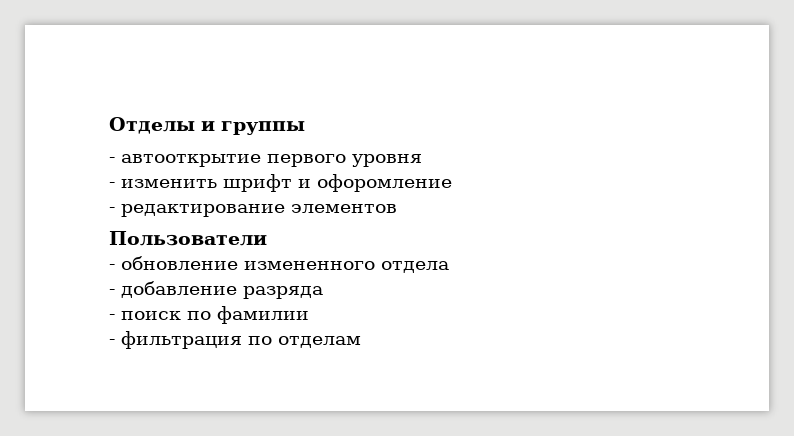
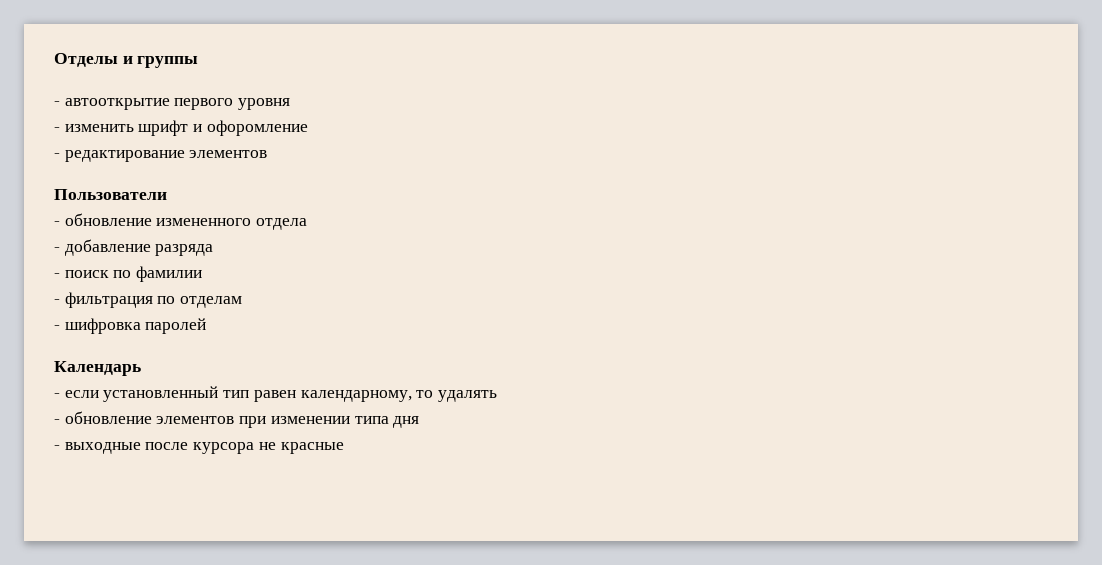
(361, 342) none -> [54,318,207,334] [54,361,141,376] [54,386,498,402] [54,411,420,428] [54,442,344,454] // - шифровка паролей // Календарь // - если установленный тип равен календарному, то удалять // - обновление элементов при изменении типа дня // - выходные после курсора не красные

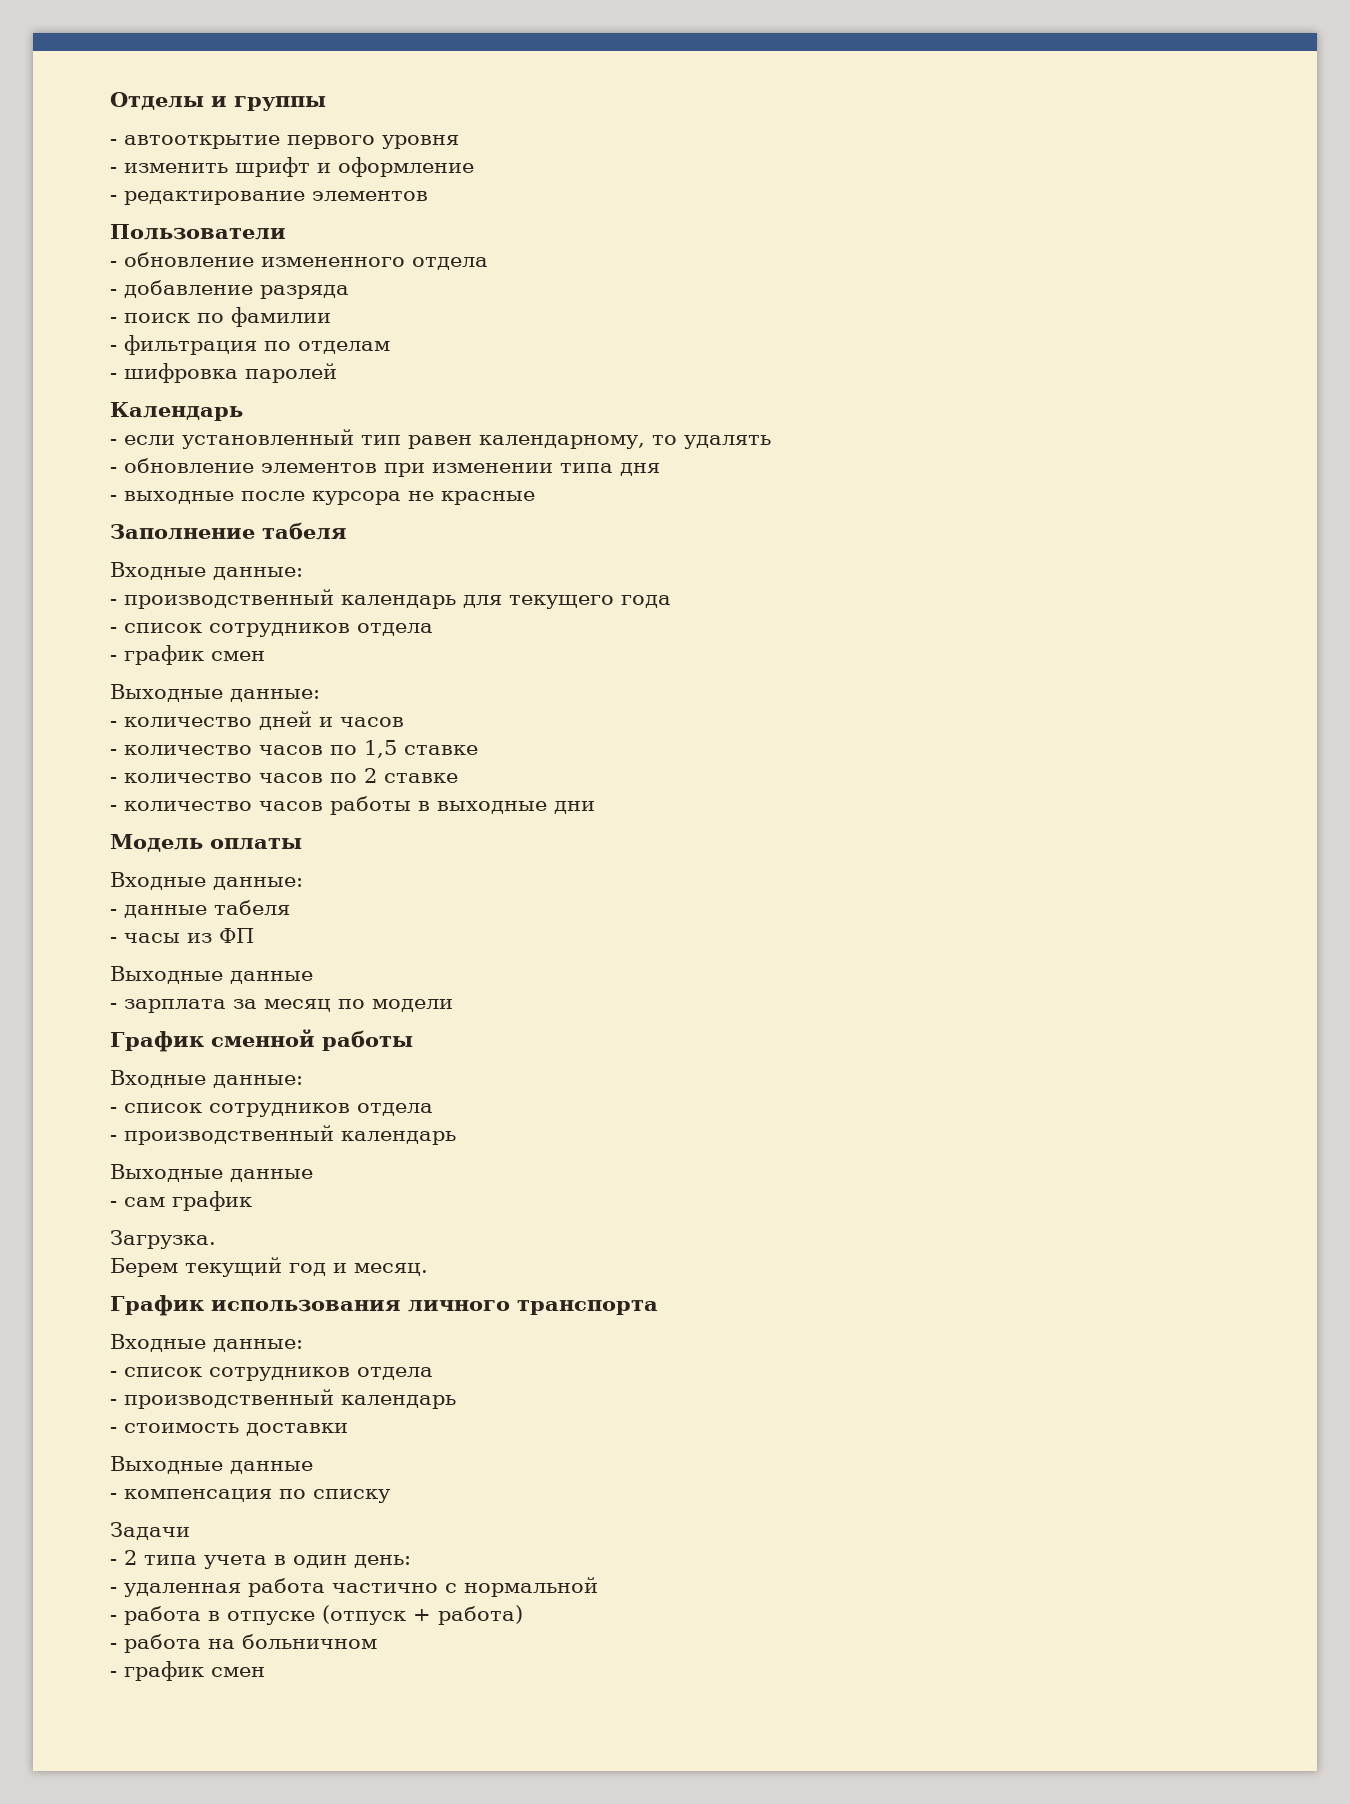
[206,120,308,136] офоромление -> [338,157,474,177] оформление
(344, 448) none -> [110,522,347,540] [110,562,303,580] [110,589,671,609] [110,623,433,637] [110,645,265,665] [110,684,320,702] [110,711,404,730] [110,740,478,758] [110,768,458,783] [110,796,595,815] [110,834,302,852] [110,872,303,890] [110,900,290,918] [110,928,254,943] [110,966,313,984] [110,999,453,1013] [110,1029,413,1052] [110,1070,303,1088] [110,1103,433,1117] [110,1125,456,1145] [110,1164,313,1182] [110,1191,252,1211] [110,1230,216,1249] [110,1257,428,1277] [110,1295,658,1316] [110,1334,303,1352] [110,1367,433,1381] [110,1389,456,1409] [110,1423,348,1436] [110,1456,313,1474] [110,1489,391,1503] [110,1522,190,1540] [110,1550,411,1569] [110,1577,598,1597] [110,1605,523,1625] [110,1634,377,1653] [110,1661,265,1681] // Заполнение табеля // Входные данные: // - производственный календарь для текущего года // - список сотрудников отдела // - график смен // Выходные данные: // - количество дней и часов // - количество часов по 1,5 ставке // - количество часов по 2 ставке // - количество часов работы в выходные дни // Модель оплаты // Входные данные: // - данные табеля // - часы из ФП // Выходные данные // - зарплата за месяц по модели // График сменной работы // Входные данные: // - список сотрудников отдела // - производственный календарь // Выходные данные // - сам график // Загрузка. // Берем текущий год и месяц. // График использования личного транспорта // Входные данные: // - список сотрудников отдела // - производственный календарь // - стоимость доставки // Выходные данные // - компенсация по списку // Задачи // - 2 типа учета в один день: // - удаленная работа частично с нормальной // - работа в отпуске (отпуск + работа) // - работа на больничном // - график смен

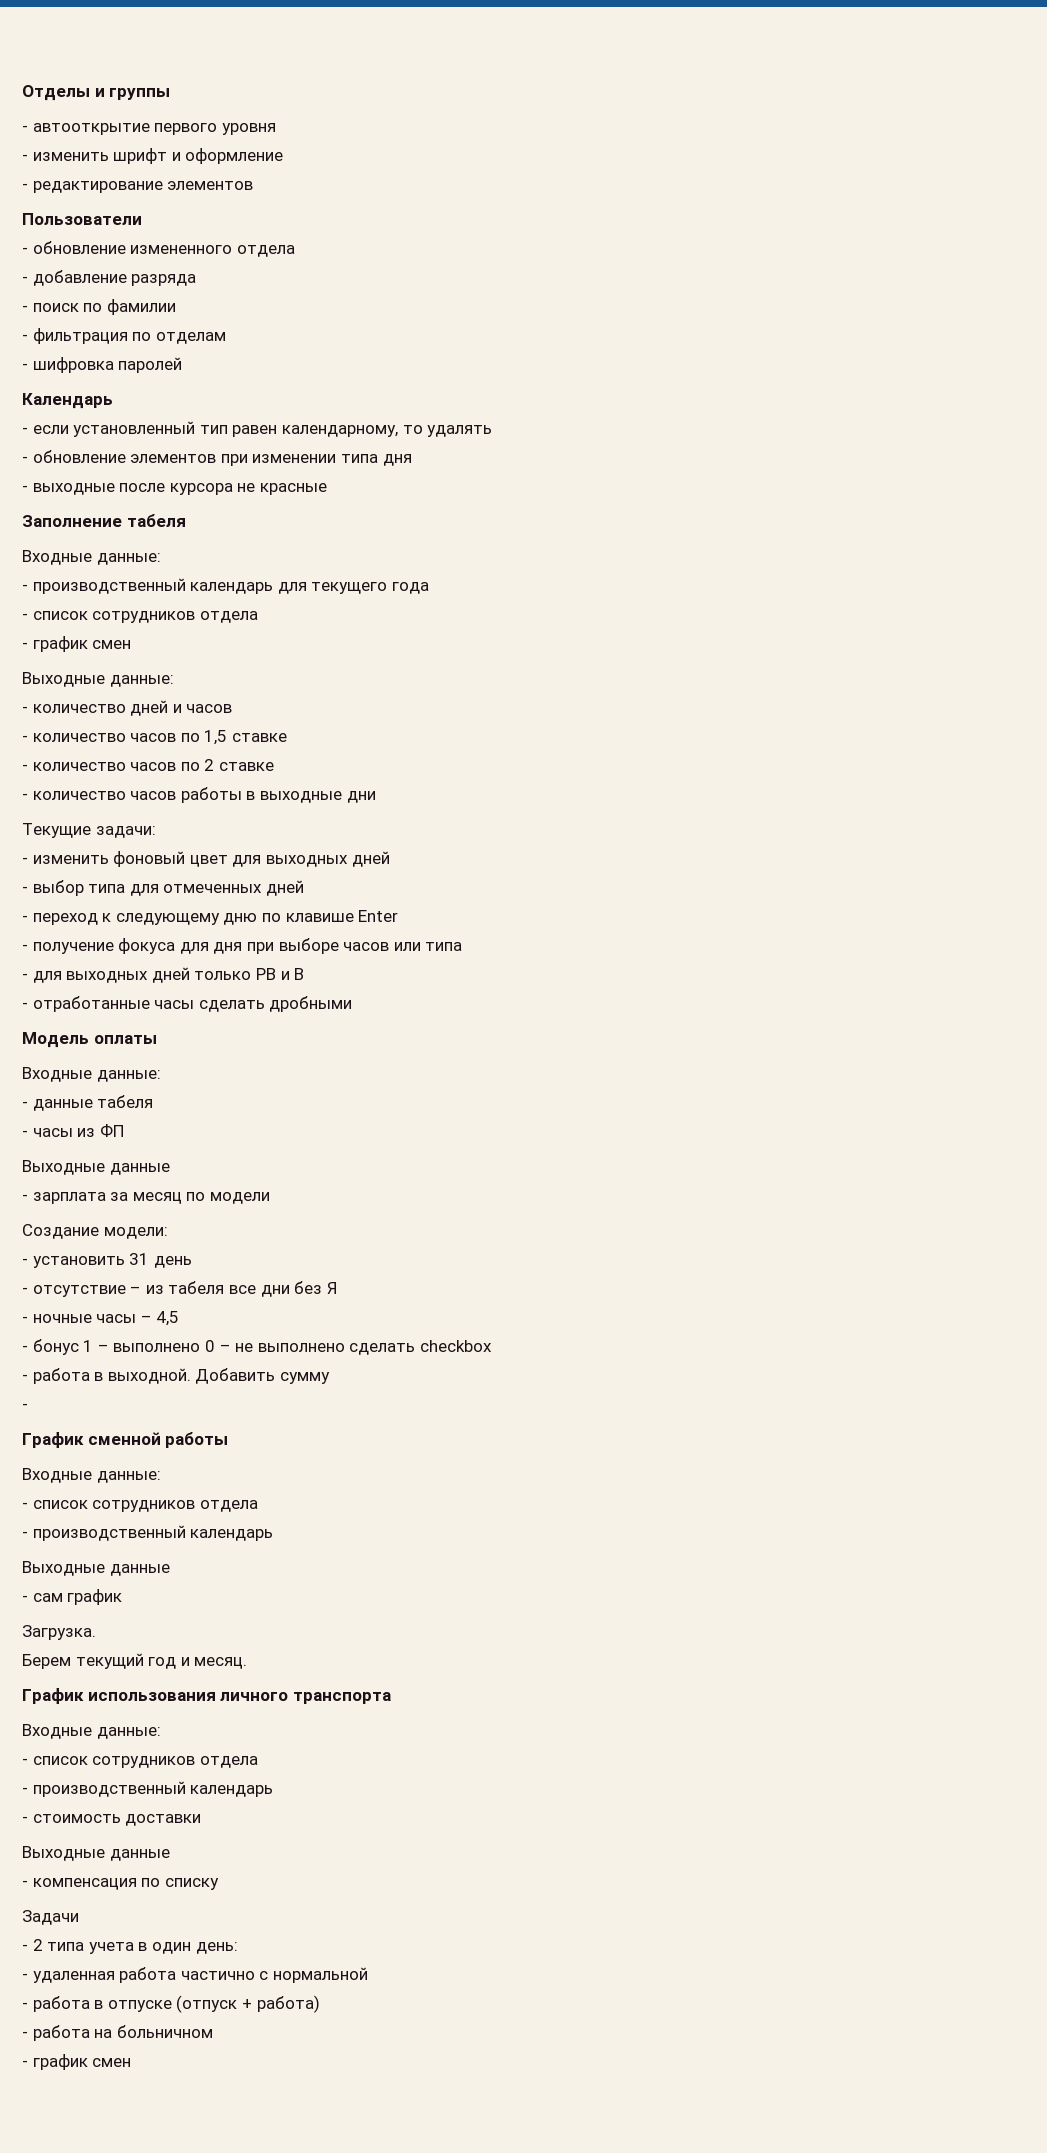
(595, 807) none -> [22,823,156,838] [22,851,390,867] [22,880,304,896] [22,910,399,925] [22,938,463,954] [22,967,305,983] [22,996,353,1012] // Текущие задачи: // - изменить фоновый цвет для выходных дней // - выбор типа для отмеченных дней // - переход к следующему дню по клавише Enter // - получение фокуса для дня при выборе часов или типа // - для выходных дней только РВ и В // - отработанные часы сделать дробными
(453, 1005) none -> [22,1224,168,1239] [22,1253,192,1268] [22,1281,337,1297] [22,1311,180,1326] [22,1339,492,1355] [22,1368,330,1384] [22,1403,28,1410] // Создание модели: // - установить 31 день // - отсутствие – из табеля все дни без Я // - ночные часы – 4,5 // - бонус 1 – выполнено 0 – не выполнено сделать checkbox // - работа в выходной. Добавить сумму // -

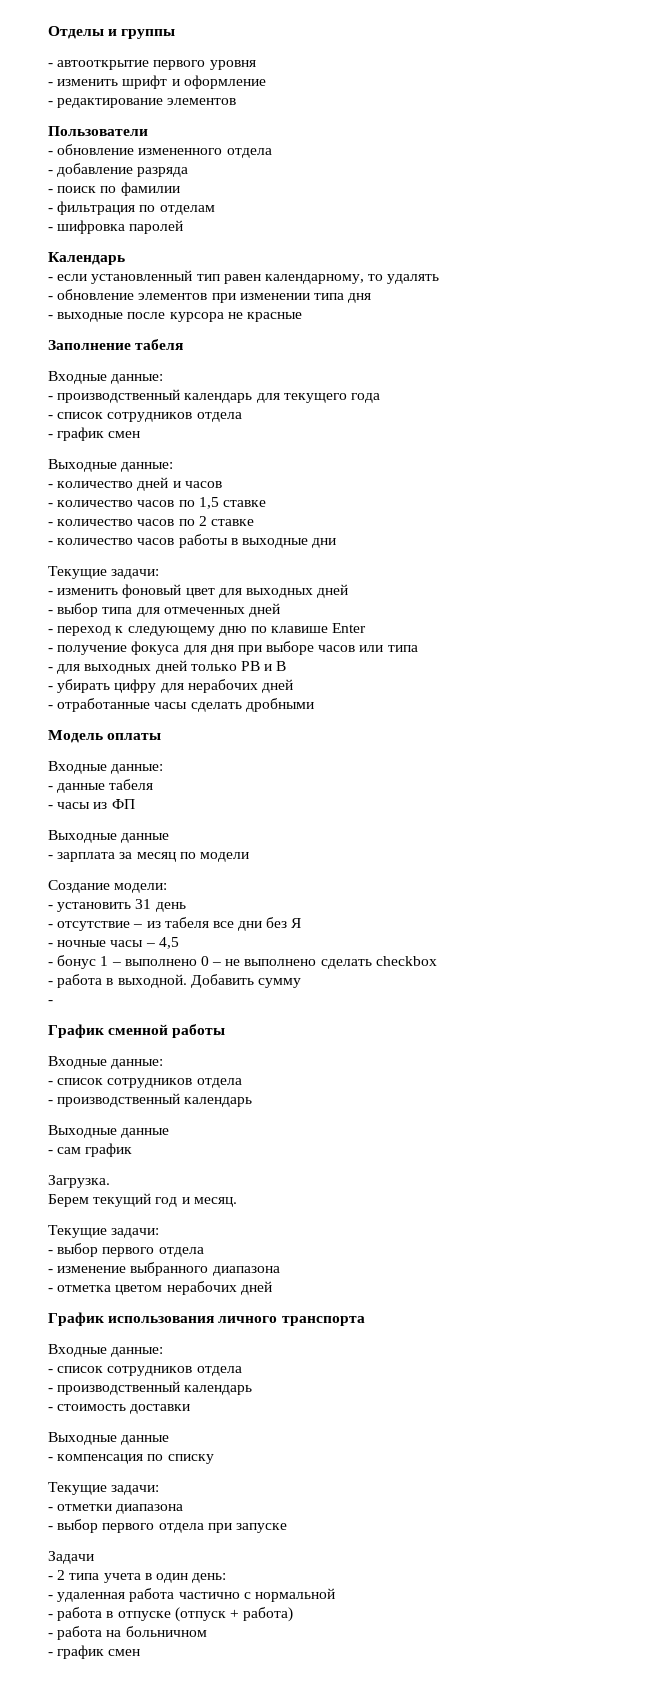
(305, 974) none -> [48,679,293,693] // - убирать цифру для нерабочих дней
(248, 1663) none -> [48,1225,160,1238] [48,1243,204,1257] [48,1262,280,1276] [48,1281,272,1295] // Текущие задачи: // - выбор первого отдела // - изменение выбранного диапазона // - отметка цветом нерабочих дней
(219, 1884) none -> [48,1482,160,1495] [48,1504,184,1514] [48,1519,287,1533] // Текущие задачи: // - отметки диапазона // - выбор первого отдела при запуске

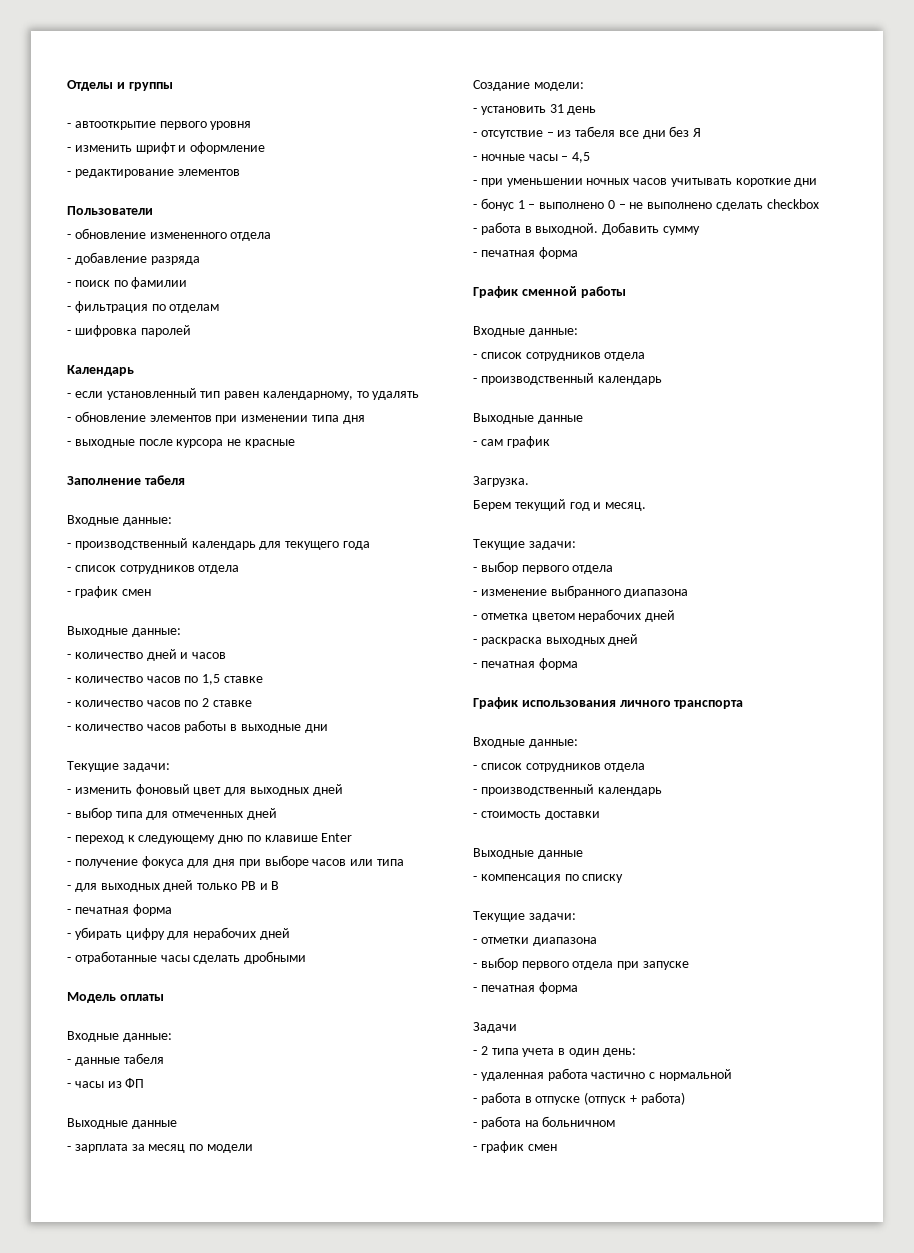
(287, 666) none -> [67,904,172,916] // - печатная форма
(179, 943) none -> [473,178,818,187] // - при уменьшении ночных часов учитывать короткие дни
(53, 1002) none -> [480,247,578,259] печатная форма
(272, 1288) none -> [473,634,639,646] [473,658,578,670] // - раскраска выходных дней // - печатная форма
(287, 1528) none -> [473,982,578,994] // - печатная форма

